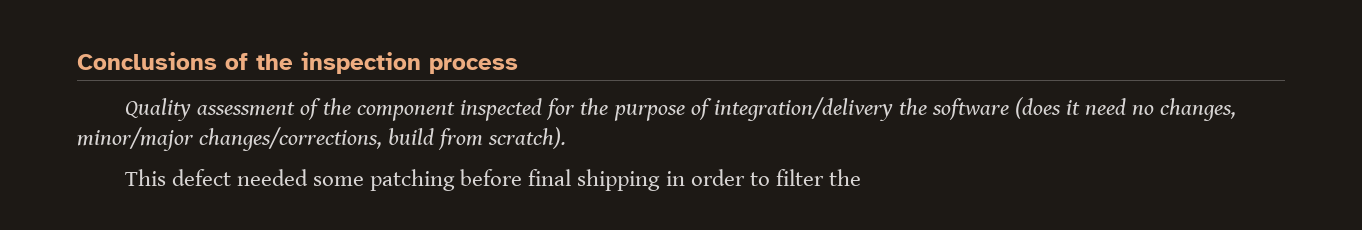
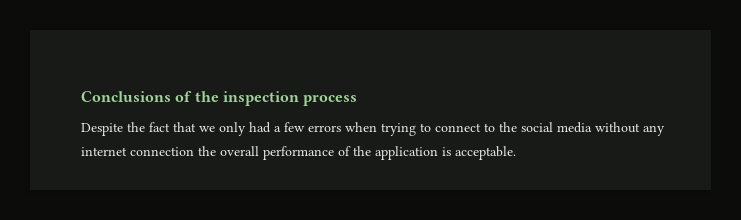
[124,97,1237,121] [77,127,567,151] [124,169,861,191] Quality assessment of the component inspected for the purpose of integration/delivery the software (does it need no changes, minor/major changes/corrections, build from scratch). // This defect needed some patching before final shipping in order to filter the -> [81,122,665,136] [81,146,516,160] Despite the fact that we only had a few errors when trying to connect to the social media without any internet connection the overall performance of the application is acceptable.

